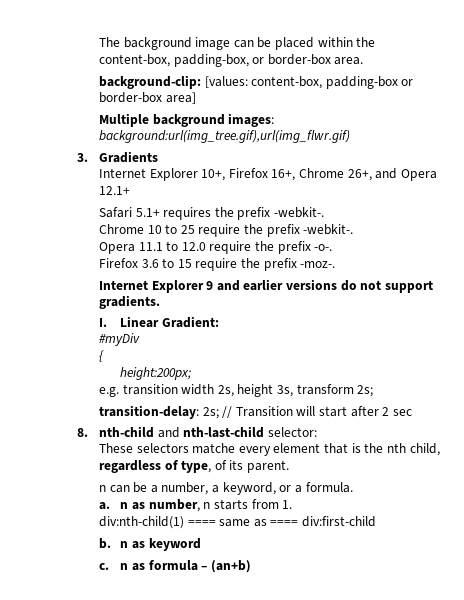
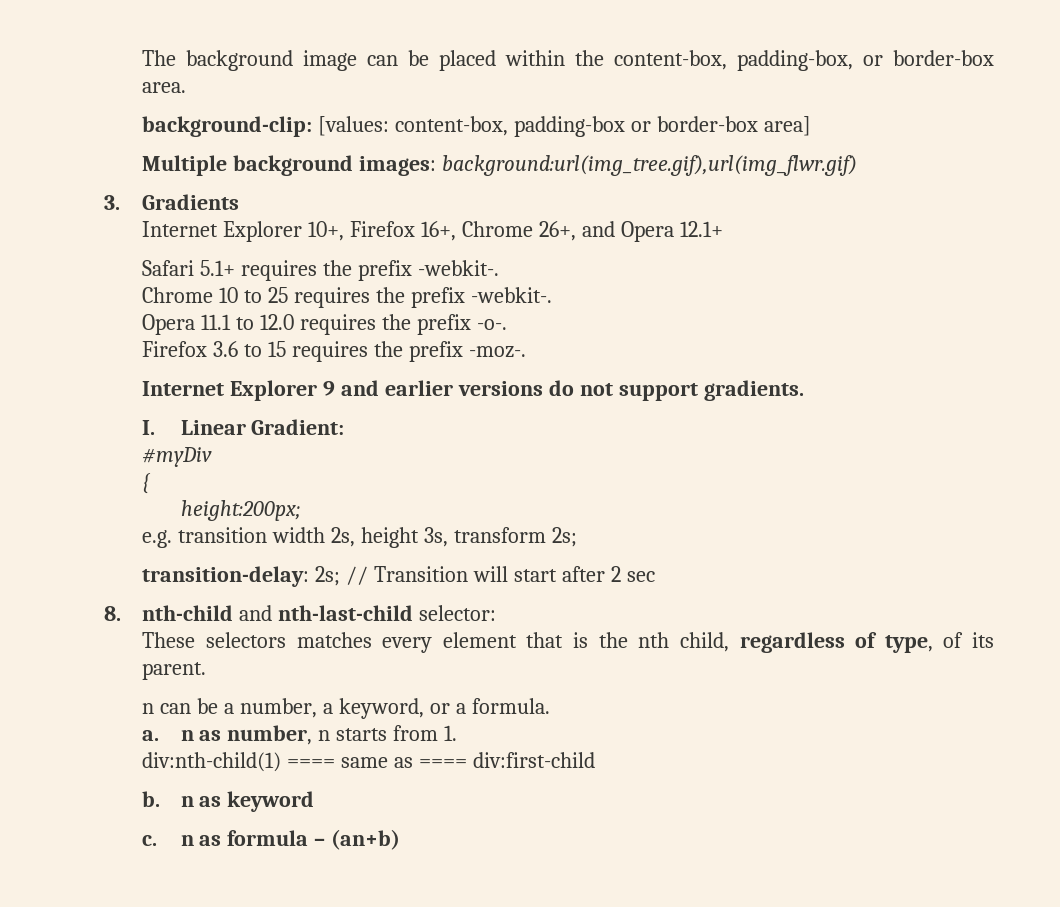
[198,224,241,237] require -> [294,287,371,308] requires
[209,241,252,254] require -> [300,314,377,335] requires
[195,258,238,271] require -> [292,341,369,362] requires
[192,443,236,454] matche -> [296,632,372,648] matches

